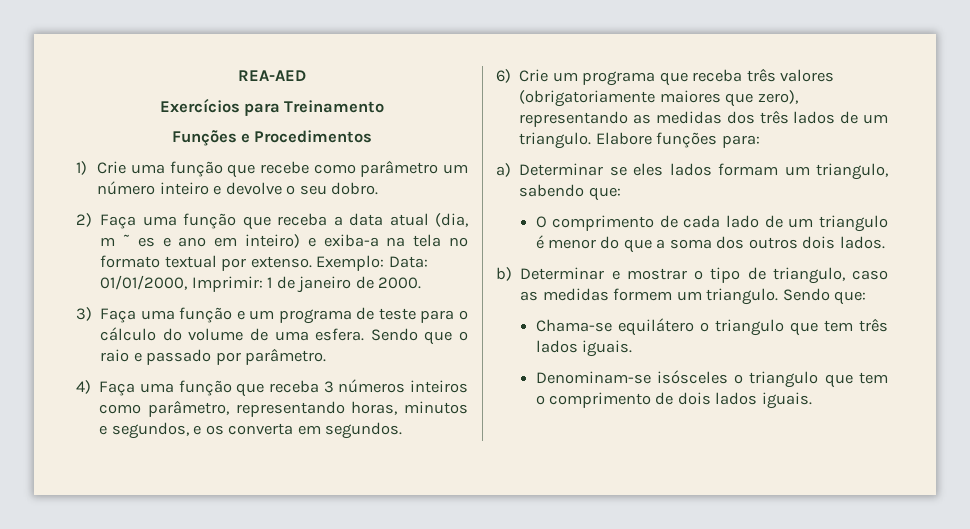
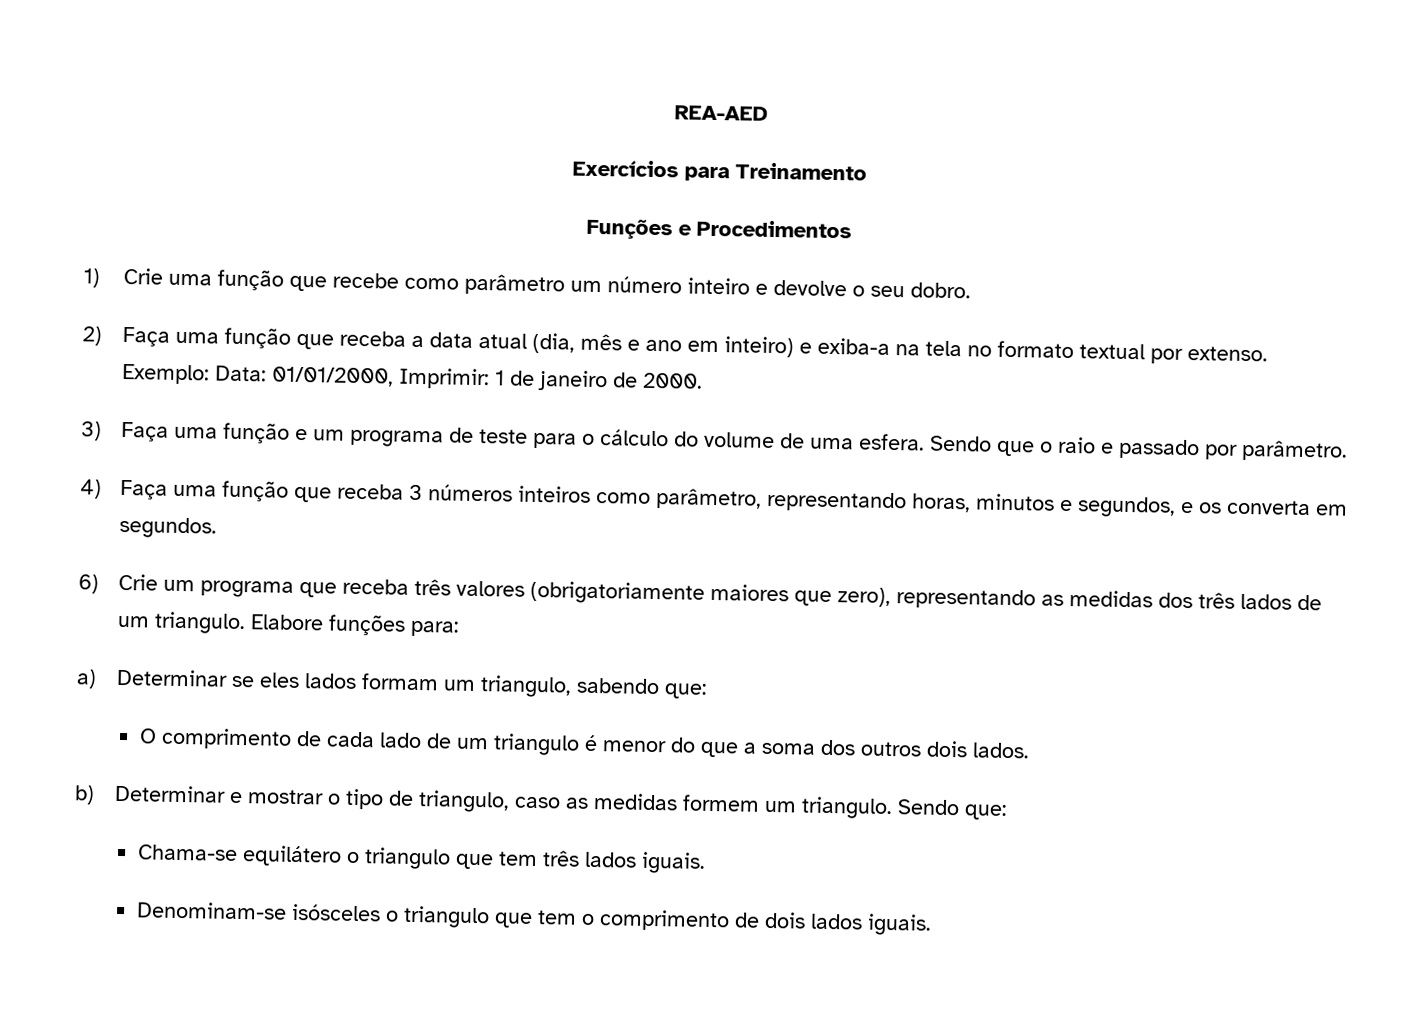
[100,234,155,247] m ˜ es -> [579,333,622,351] mês

